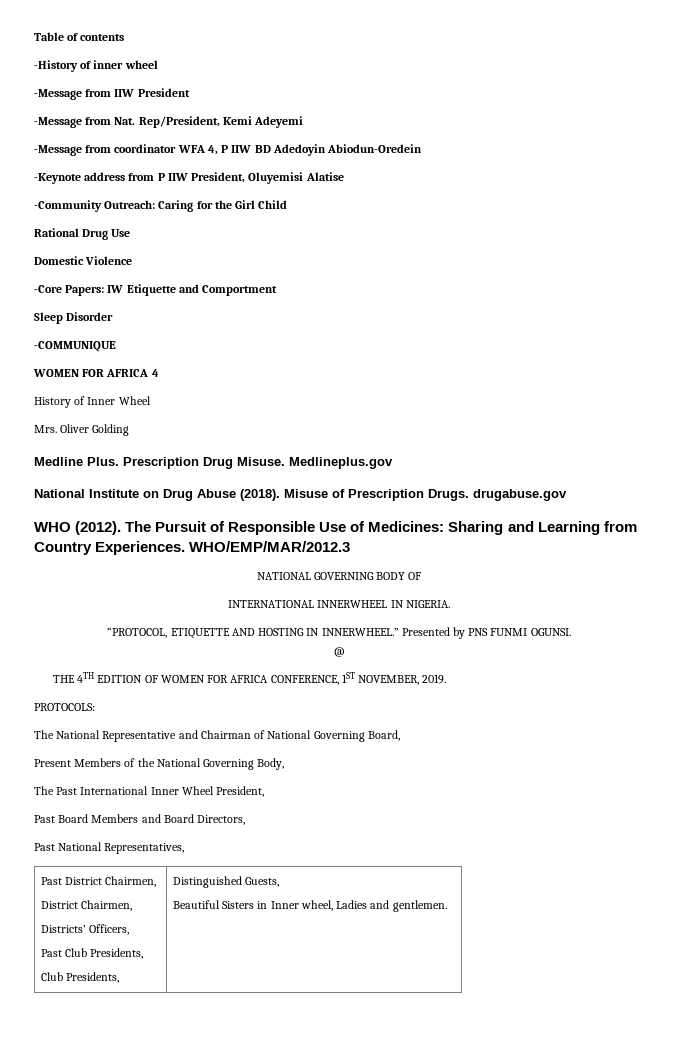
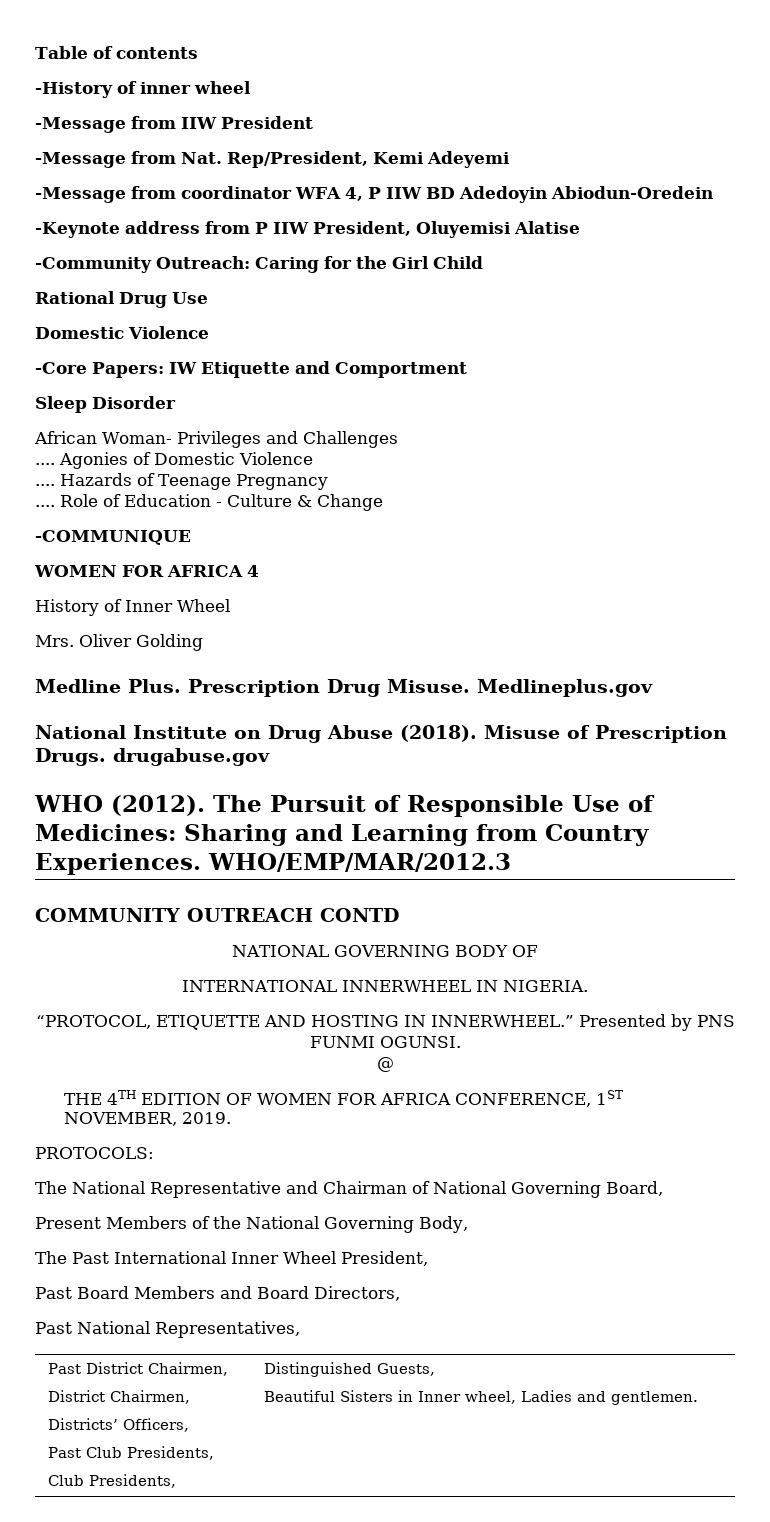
(114, 316) none -> [34,431,398,448] [35,452,313,469] [35,473,328,490] [35,494,383,511] // African Woman- Privileges and Challenges // .... Agonies of Domestic Violence // .... Hazards of Teenage Pregnancy // .... Role of Education - Culture & Change
(351, 546) none -> [35,908,399,922] // COMMUNITY OUTREACH CONTD

